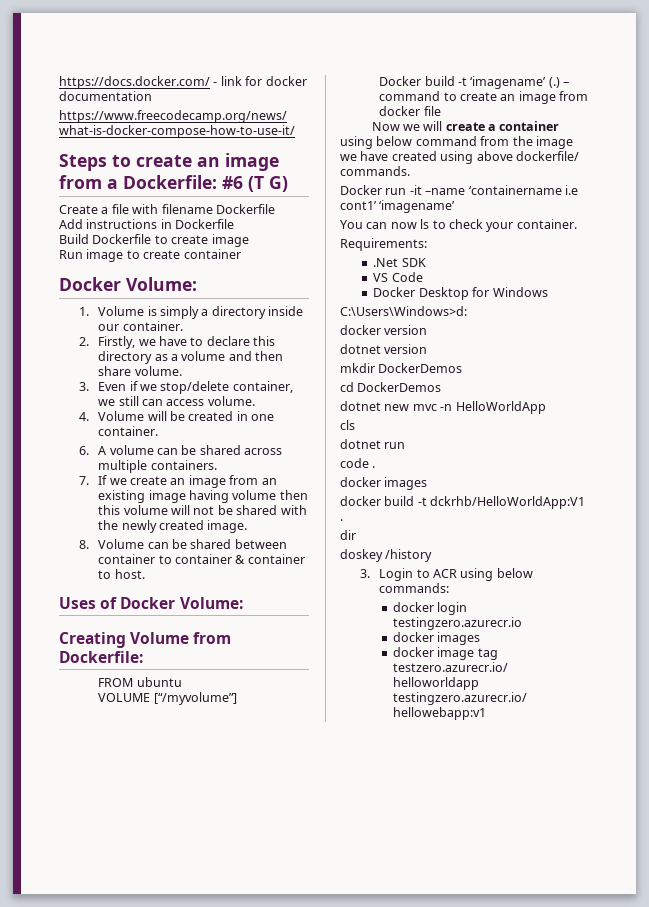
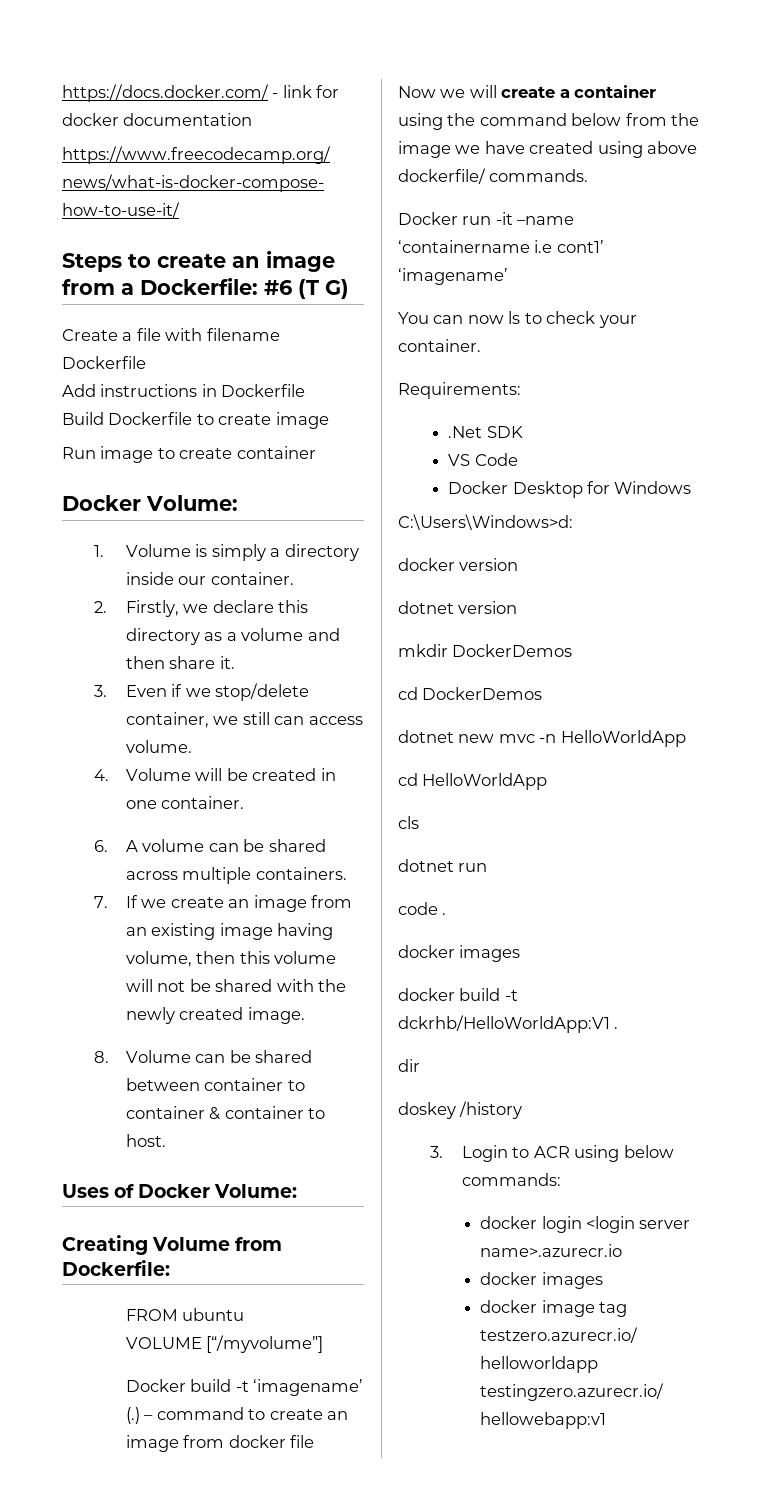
[159,336,204,346] have to -> (209, 608) none
[134,366,182,376] volume. -> [219,656,235,669] it.
[232,490,277,500] volume -> [125,951,192,967] volume,
[376,136,477,146] below command -> [447,113,622,126] the command below
(546, 407) none -> [398,773,548,790] // cd HelloWorldApp
[393,617,523,630] testingzero.azurecr.io -> [585,1216,691,1233] [480,1244,623,1257] <login server name>.azurecr.io

